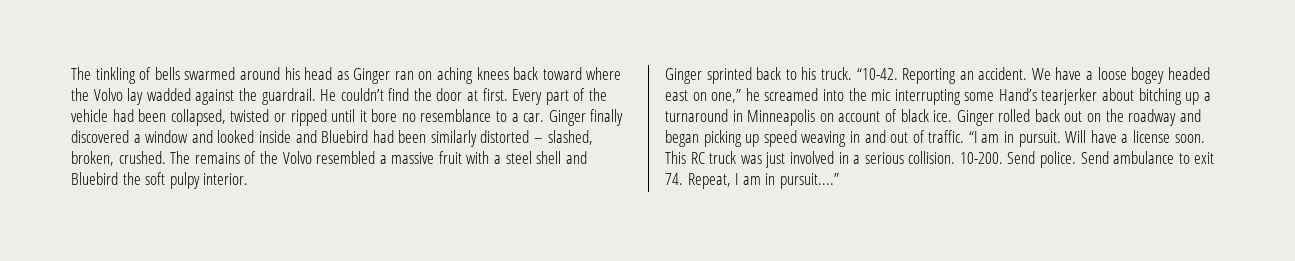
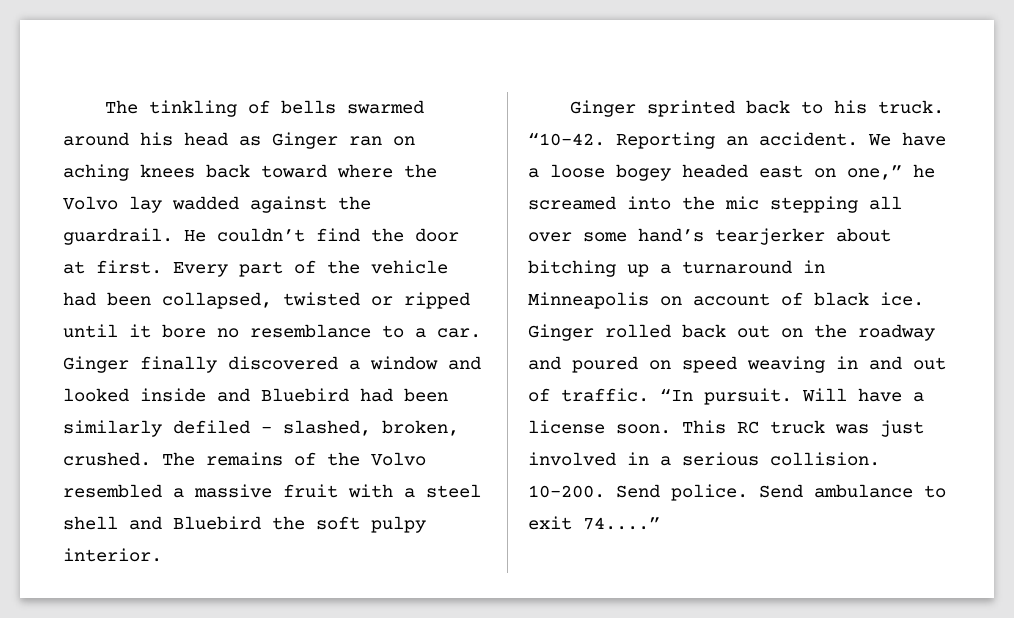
[480,130,530,143] distorted -> [173,420,250,434] defiled
[894,88,1037,105] interrupting some Hand’s -> [770,196,902,213] [528,228,704,242] stepping all over some hand’s
[665,130,760,147] began picking up -> [572,356,671,373] poured on
[968,131,1015,143] “I am in -> [660,388,693,401] “In
[665,173,839,189] 74. Repeat, I am in pursuit....” -> [583,517,660,530] 74....”

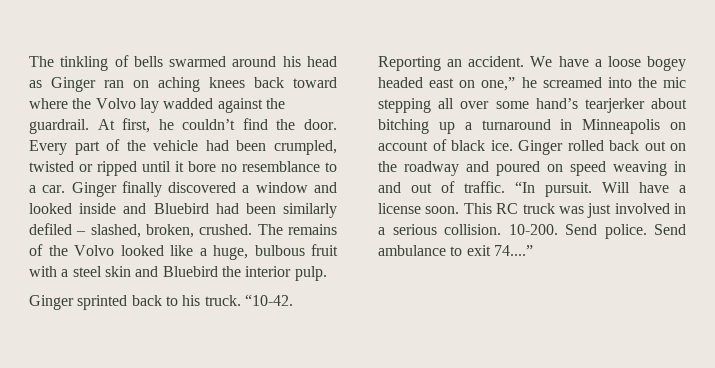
[184,228,459,242] [63,260,162,274] He couldn’t find the door at first. -> [97,118,337,133] At first, he couldn’t find the door.
[162,292,272,309] collapsed, -> [274,140,337,155] crumpled,
[63,484,272,498] resembled a massive -> [120,245,305,260] looked like a huge, bulbous
[63,516,118,530] shell -> [104,266,131,277] skin
[316,516,426,533] [63,548,162,562] soft pulpy interior. -> [245,266,327,281] interior pulp.

